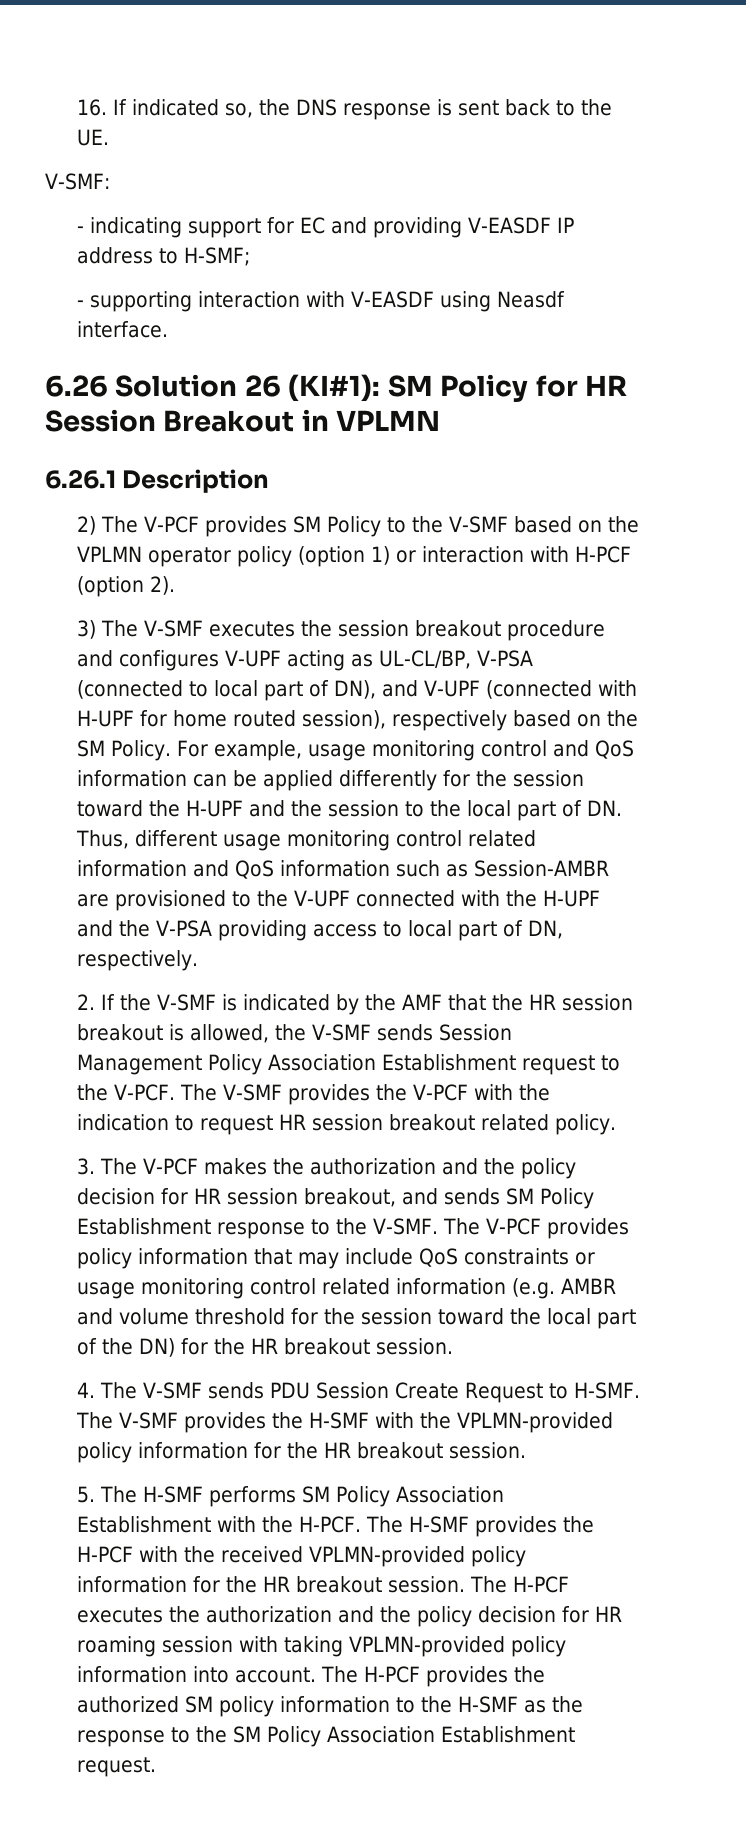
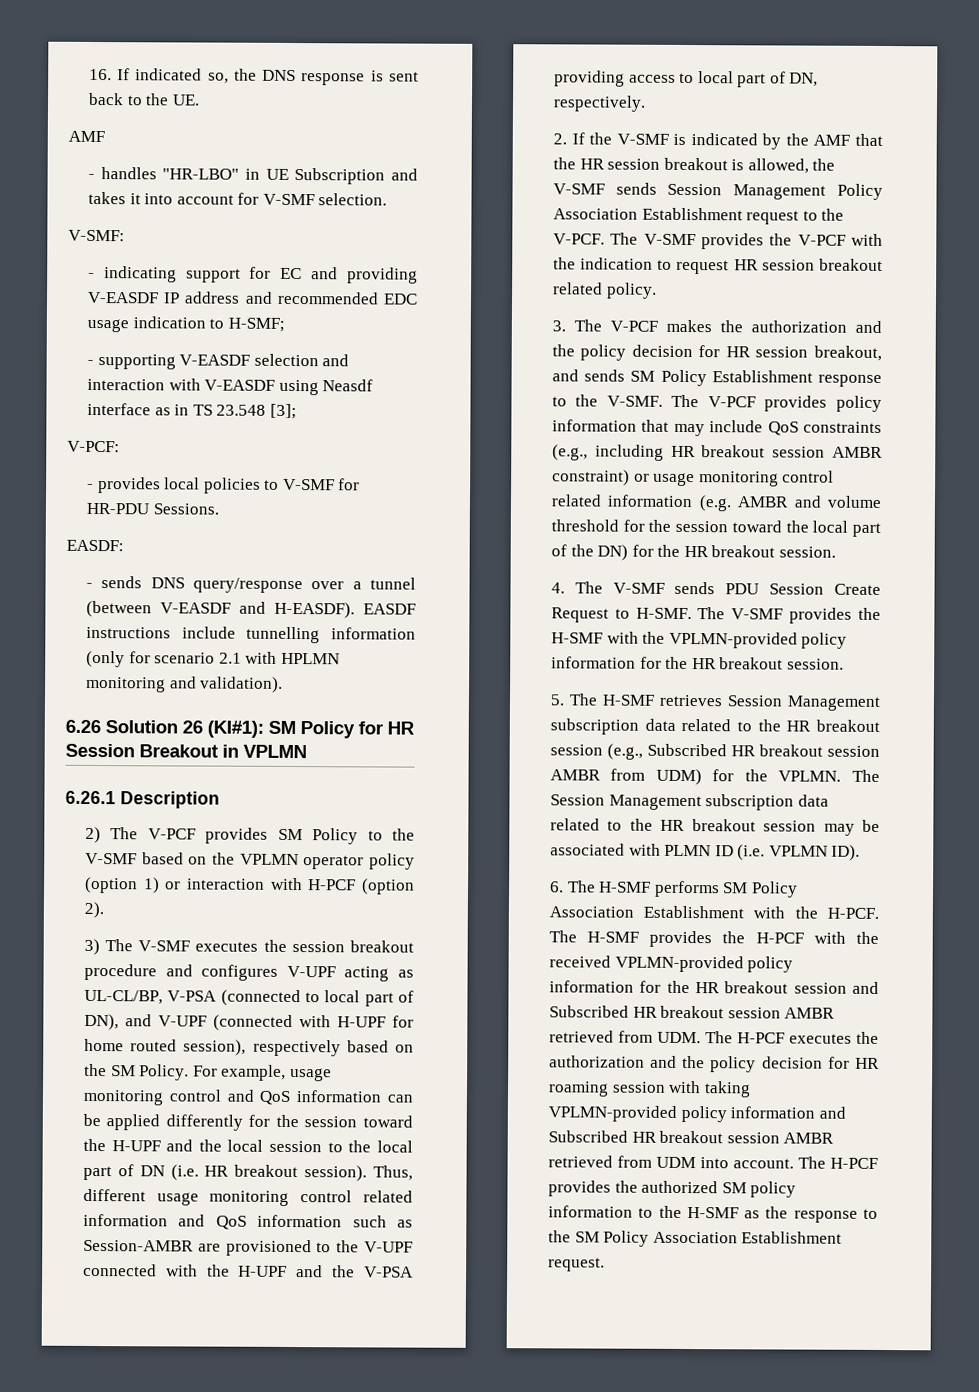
(110, 137) none -> [68,130,105,143] [87,167,418,185] [87,191,388,206] // AMF // - handles "HR-LBO" in UE Subscription and takes it into account for V-SMF selection.
(154, 255) none -> [244,291,418,305] [86,316,206,333] and recommended EDC usage indication
(193, 301) none -> [179,353,350,367] V-EASDF selection and
[77,321,169,338] interface. -> [86,402,297,420] [67,440,120,453] [86,477,361,494] [85,502,219,515] [66,539,124,552] [85,576,416,594] [85,600,416,619] [85,626,416,644] [85,650,340,668] [85,676,284,693] interface as in TS 23.548 [3]; // V-PCF: // - provides local policies to V-SMF for HR-PDU Sessions. // EASDF: // - sends DNS query/response over a tunnel (between V-EASDF and H-EASDF). EASDF instructions include tunnelling information (only for scenario 2.1 with HPLMN monitoring and validation).
(323, 808) none -> [227,1139,264,1152] local
[587,800,623,816] DN. -> [139,1164,368,1182] DN (i.e. HR breakout session).
(570, 1256) none -> [551,444,883,461] [551,469,630,486] (e.g., including HR breakout session AMBR constraint)
(204, 1494) none -> [658,694,881,711] [549,718,880,735] [549,743,880,760] [549,768,880,786] [549,794,829,811] [549,818,880,836] [549,843,861,861] [549,880,652,893] retrieves Session Management subscription data related to the HR breakout session (e.g., Subscribed HR breakout session AMBR from UDM) for the VPLMN. The Session Management subscription data related to the HR breakout session may be associated with PLMN ID (i.e. VPLMN ID). // 6. The H-SMF
[388,1576,466,1593] session. -> [793,981,879,994] [548,1005,836,1019] [548,1030,701,1044] session and Subscribed HR breakout session AMBR retrieved from UDM.
(188, 1674) none -> [818,1106,846,1119] [547,1130,835,1144] [547,1155,696,1169] and Subscribed HR breakout session AMBR retrieved from UDM

